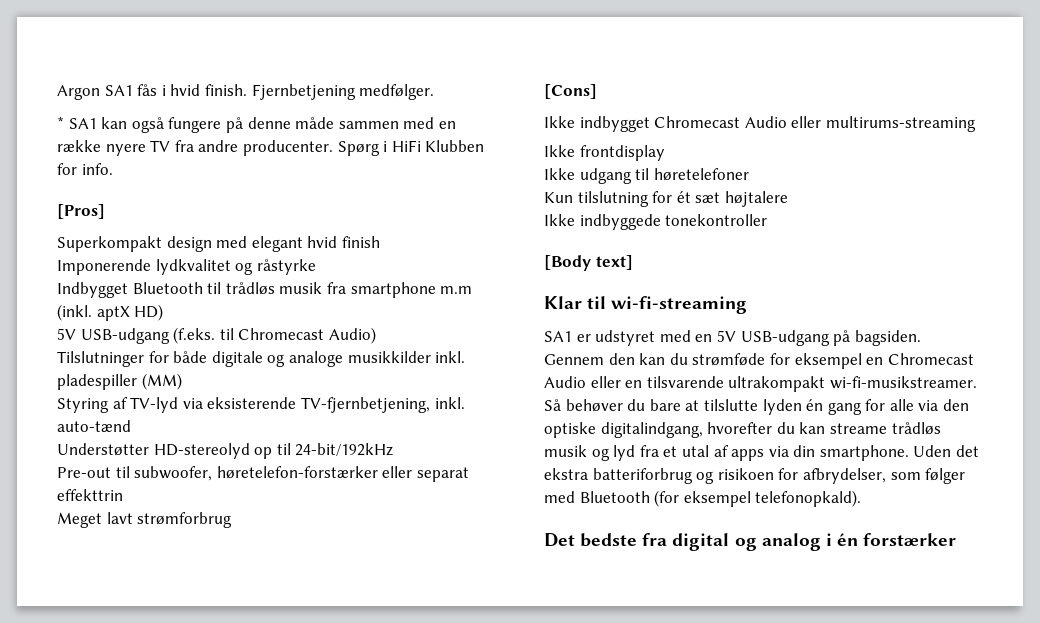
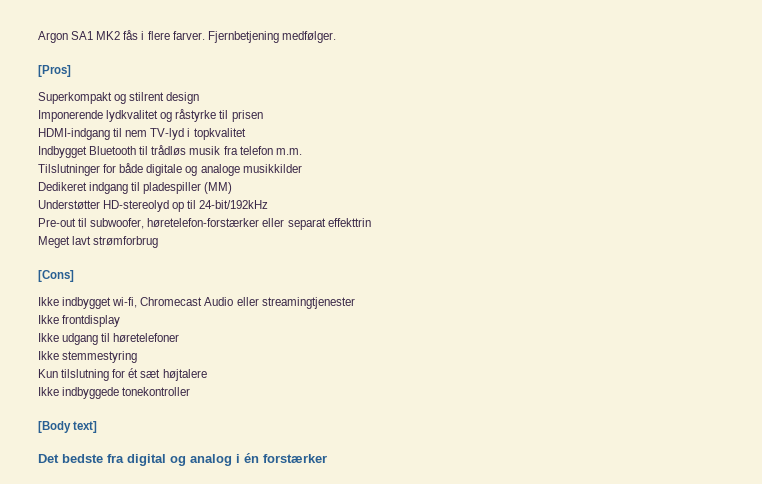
(133, 90) none -> [96,31,121,40] MK2
[170,84,247,96] hvid finish. -> [147,31,205,40] flere farver.
[57,116,456,133] [57,140,485,156] [57,163,113,175] // * SA1 kan også fungere på denne måde sammen med en række nyere TV fra andre producenter. Spørg i HiFi Klubben for info. -> (336, 37) none
(162, 244) none -> [114,92,165,104] og stilrent
[216,236,380,252] med elegant hvid finish -> (200, 98) none
(316, 267) none -> [219,110,263,122] [38,128,246,140] til prisen // HDMI-indgang til nem TV-lyd i topkvalitet
[350,282,473,298] [57,304,164,321] [57,327,376,344] smartphone m.m (inkl. aptX HD) // 5V USB-udgang (f.eks. til Chromecast Audio) -> [239,146,302,155] telefon m.m.
[435,351,466,363] inkl. -> [38,182,141,194] // Dedikeret indgang til
[57,397,465,413] [57,420,131,432] // Styring af TV-lyd via eksisterende TV-fjernbetjening, inkl. auto-tænd -> (233, 188) none
[654,116,976,132] Chromecast Audio eller multirums-streaming -> [112,297,355,309] wi-fi, Chromecast Audio eller streamingtjenester
(749, 174) none -> [38,351,138,363] // Ikke stemmestyring
[544,296,748,314] [544,330,921,346] [544,353,974,369] [544,376,977,392] [544,399,970,415] [544,422,941,438] [544,445,980,461] [544,468,966,484] [544,490,862,507] // Klar til wi-fi-streaming // SA1 er udstyret med en 5V USB-udgang på bagsiden. Gennem den kan du strømføde for eksempel en Chromecast Audio eller en tilsvarende ultrakompakt wi-fi-musikstreamer. Så behøver du bare at tilslutte lyden én gang for alle via den optiske digitalindgang, hvorefter du kan streame trådløs musik og lyd fra et utal af apps via din smartphone. Uden det ekstra batteriforbrug og risikoen for afbrydelser, som følger med Bluetooth (for eksempel telefonopkald). -> (98, 427) none

